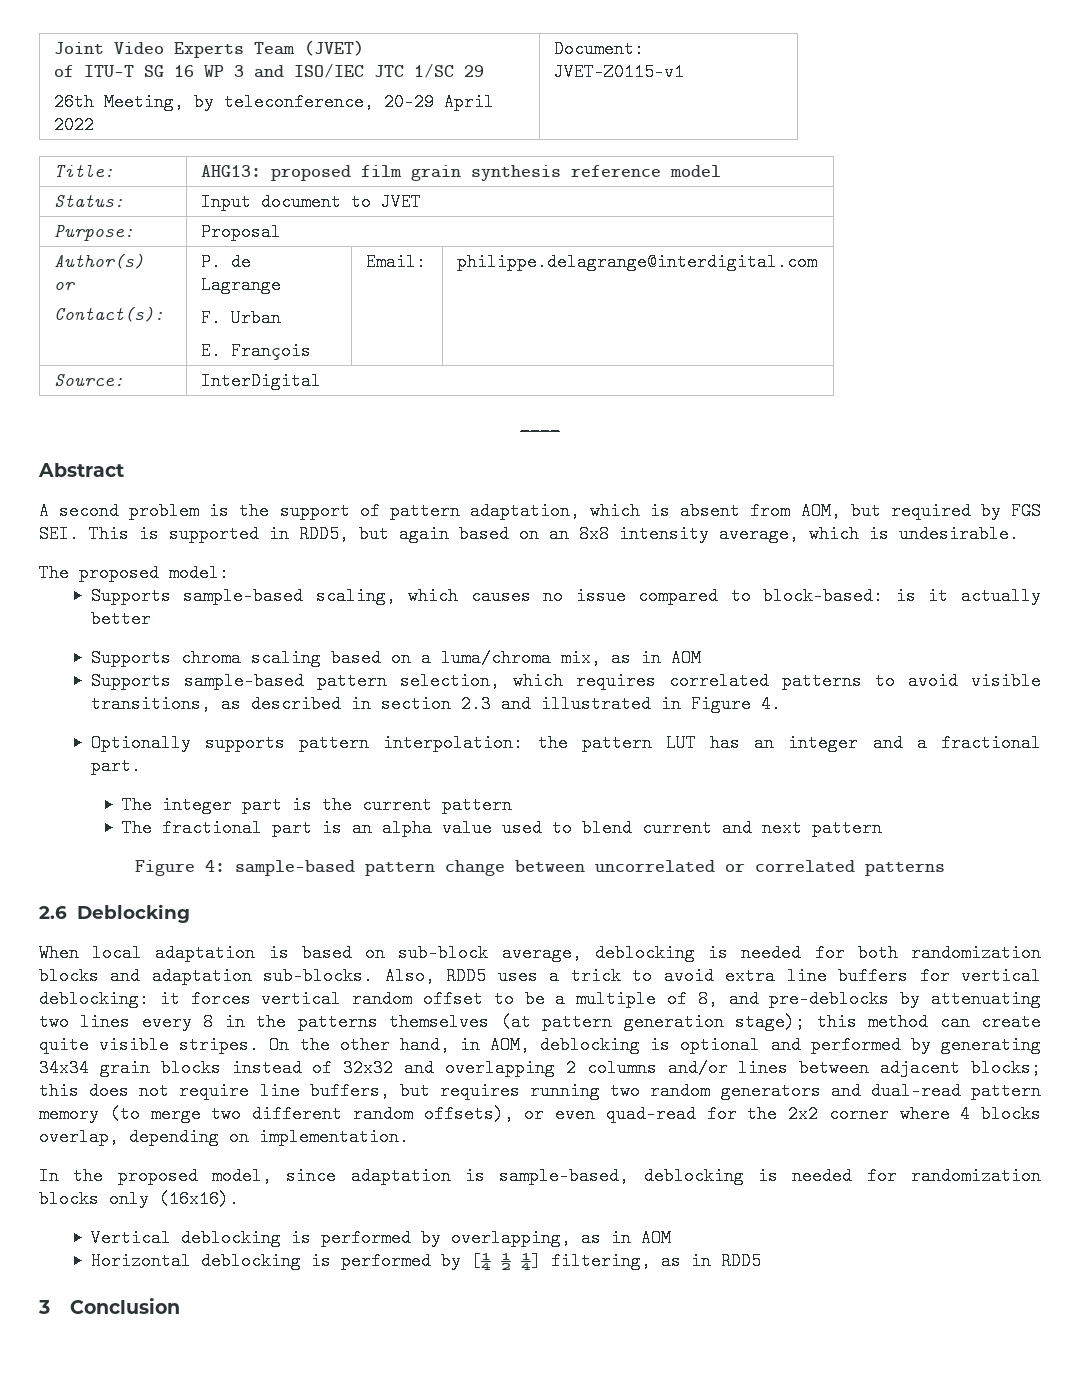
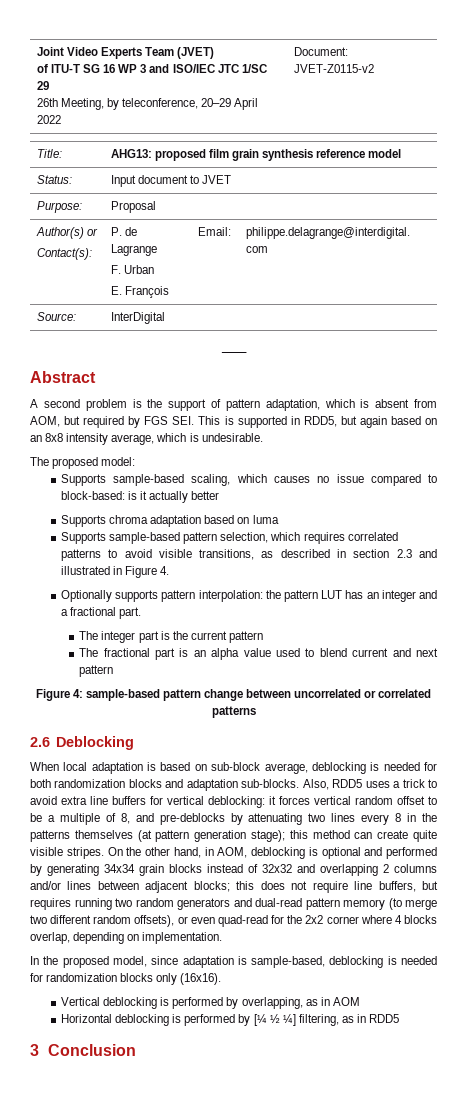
[554,63,685,81] JVET-Z0115-v1 -> [293,64,374,73] JVET-Z0115-v2
[250,649,701,667] scaling based on a luma/chroma mix, as in AOM -> [150,515,279,527] adaptation based on luma

